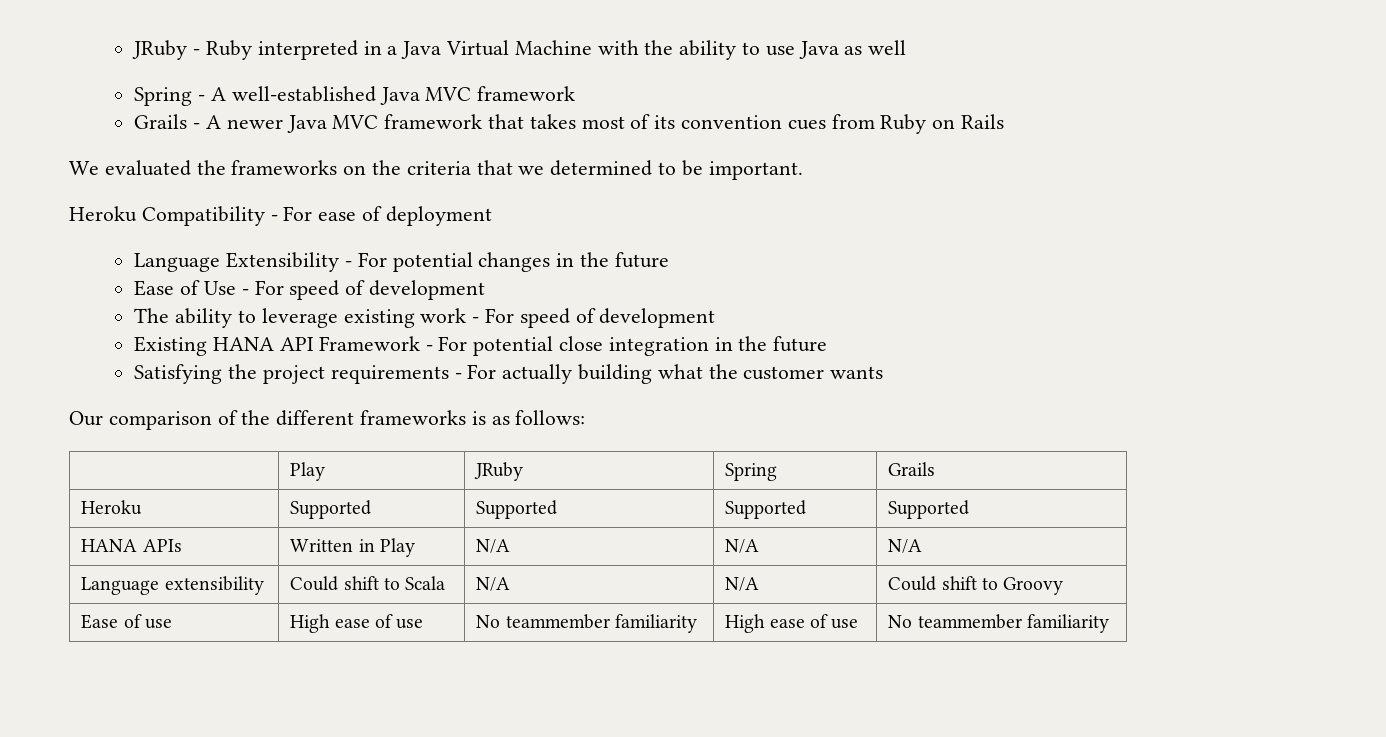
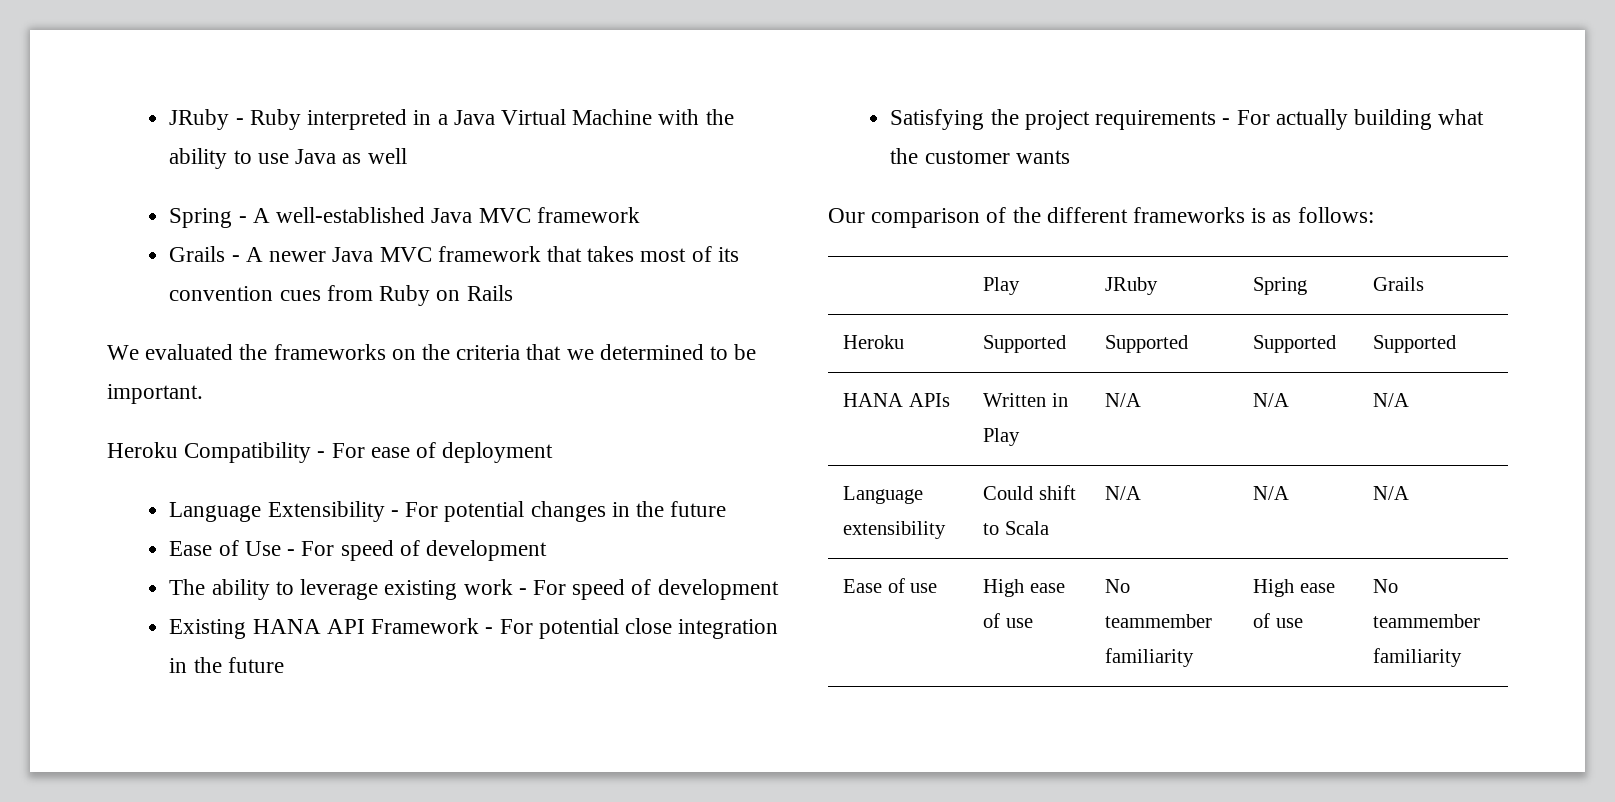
[888,576,1064,595] Could shift to Groovy -> [1373,486,1410,500] N/A

